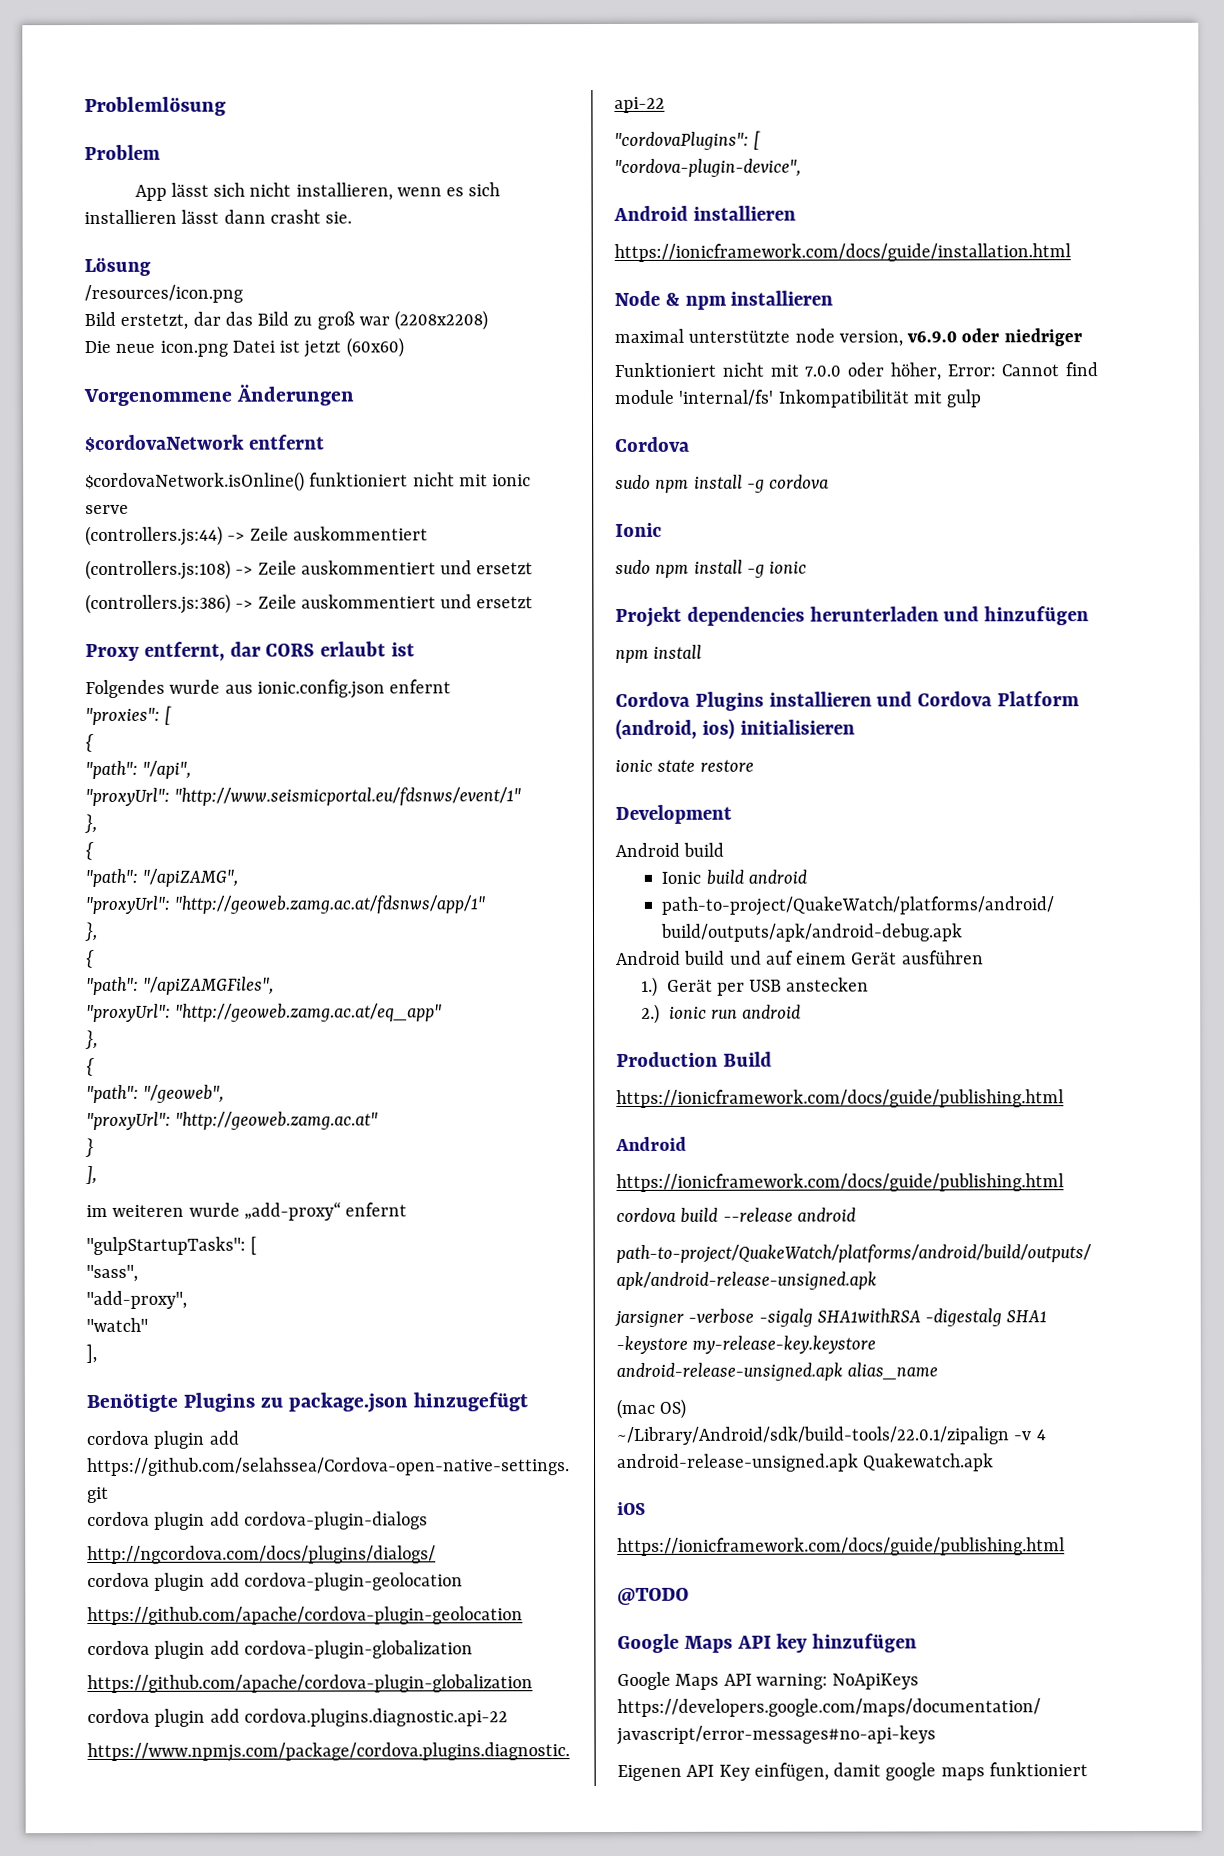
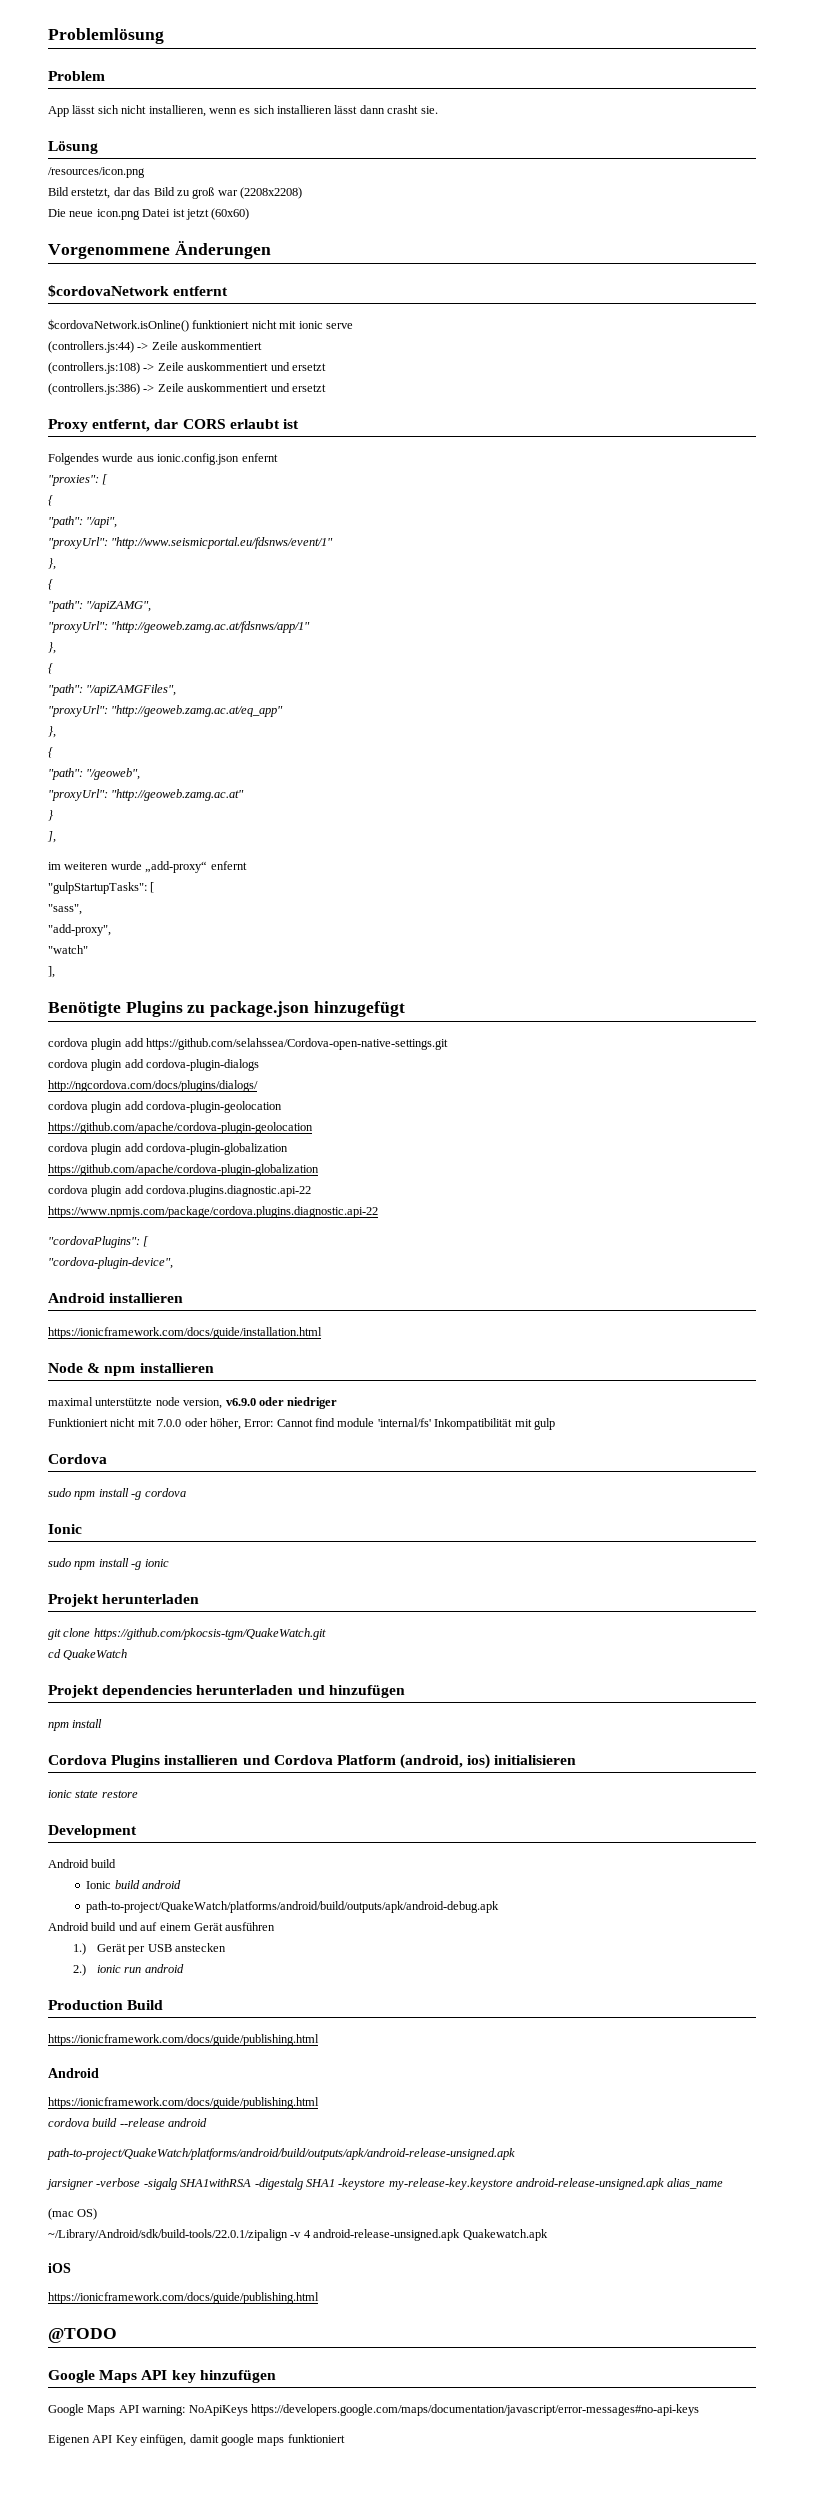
(808, 567) none -> [48,1594,200,1607] [48,1628,326,1640] [48,1649,128,1660] // Projekt herunterladen // git clone https://github.com/pkocsis-tgm/QuakeWatch.git // cd QuakeWatch

